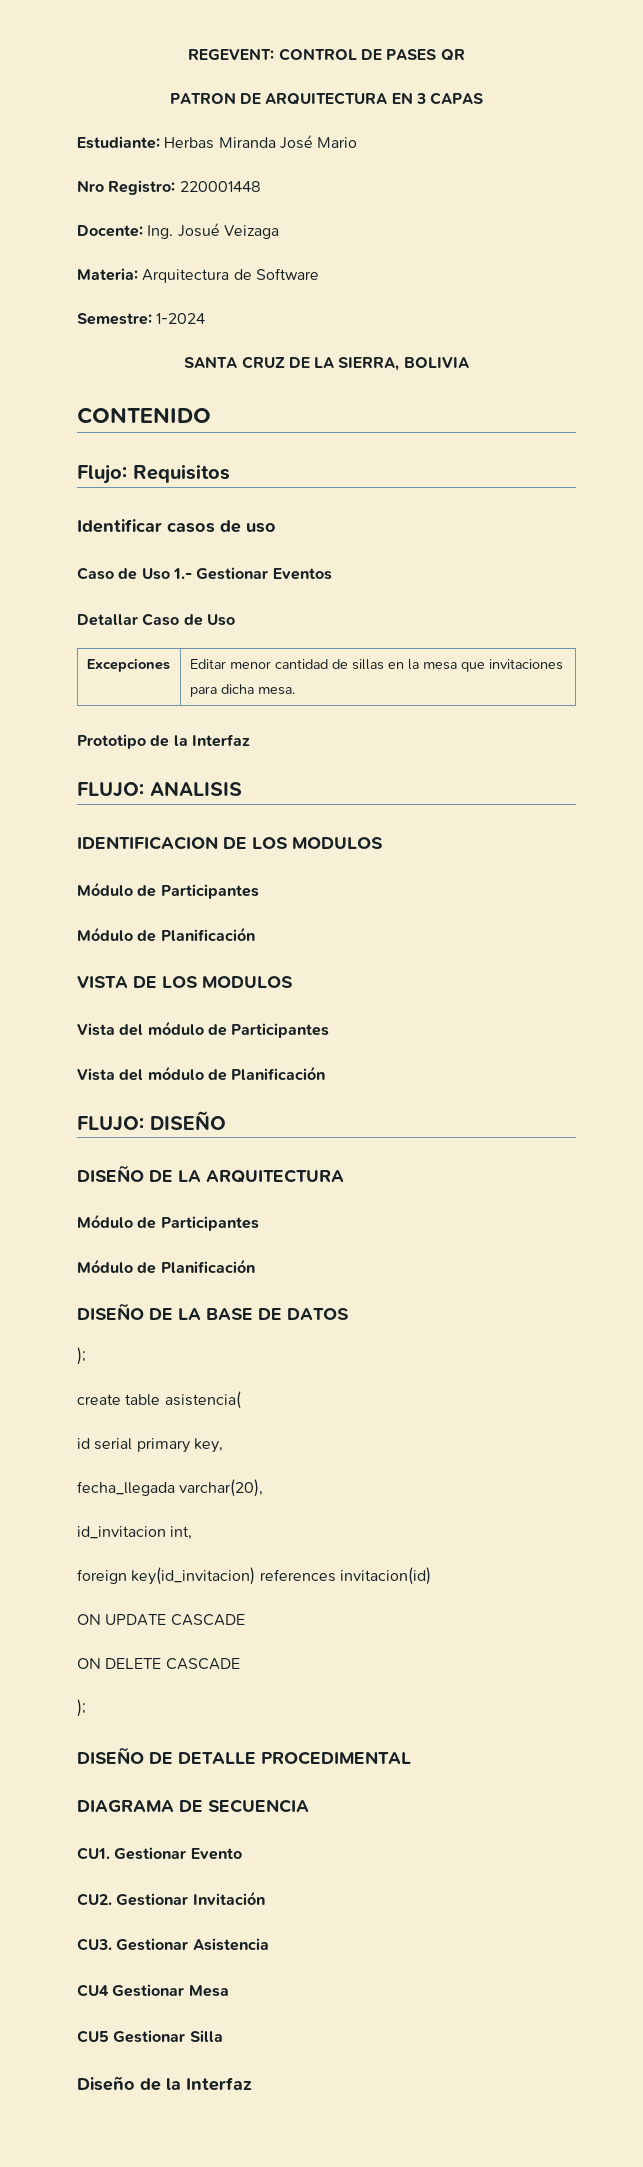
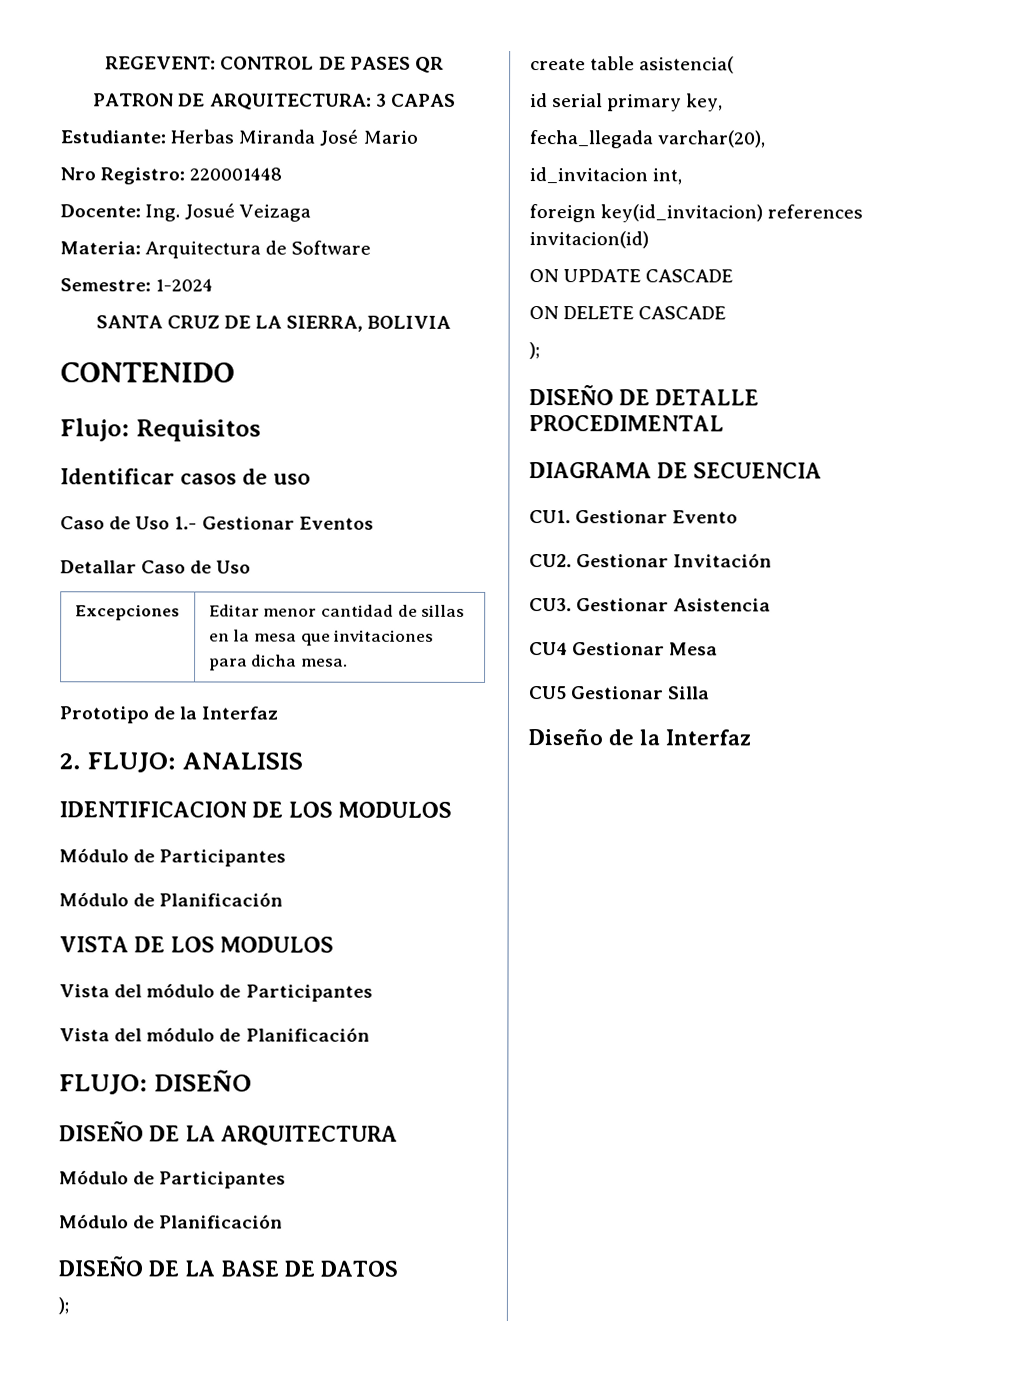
[265,92,413,105] ARQUITECTURA EN -> [209,93,372,110] ARQUITECTURA:
(250, 740) none -> [59,753,81,770] 2.

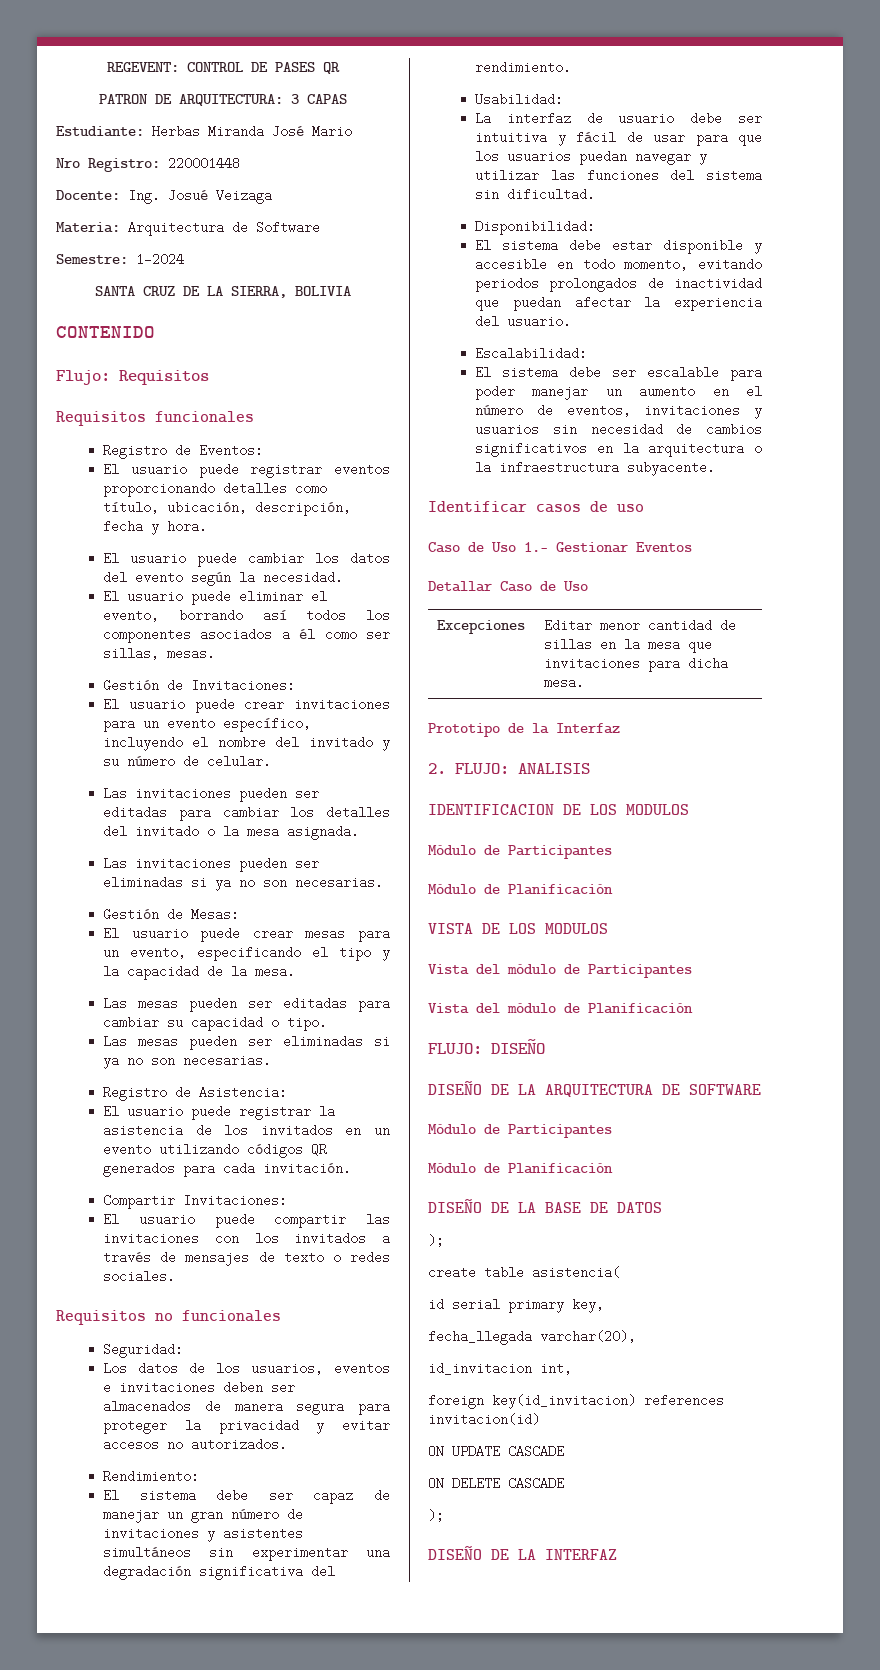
(261, 430) none -> [56,411,254,426] [103,444,264,459] [103,463,390,478] [103,482,328,497] [103,501,352,516] [103,520,208,535] [103,552,390,567] [103,571,344,586] [103,590,328,605] [103,609,390,622] [103,628,390,643] [103,647,216,660] [103,679,296,692] [103,698,390,713] [103,717,312,732] [103,736,390,751] [103,755,272,768] [103,787,320,802] [103,806,390,821] [103,825,360,840] [103,857,320,872] [103,876,384,891] [103,908,240,921] [103,927,390,942] [103,946,390,961] [103,965,296,980] [103,997,390,1012] [103,1016,328,1031] [103,1035,390,1050] [103,1054,272,1069] [103,1086,288,1101] [103,1105,336,1120] [103,1124,390,1137] [103,1143,328,1158] [103,1162,352,1177] [103,1194,288,1209] [103,1213,390,1228] [103,1232,390,1245] [103,1251,390,1266] [103,1270,176,1283] [56,1310,281,1325] [103,1343,184,1358] [103,1362,390,1375] [103,1381,296,1394] [103,1400,390,1415] [103,1419,390,1434] [103,1438,288,1451] [103,1470,200,1483] [103,1489,390,1504] [103,1508,304,1523] [103,1527,304,1542] [103,1546,390,1561] [103,1565,336,1580] [475,61,572,74] [475,93,564,106] [475,112,762,125] [475,131,762,146] [475,150,708,165] [475,169,762,182] [475,188,596,201] [475,220,596,235] [475,239,762,254] [475,258,762,271] [475,277,762,292] [475,296,762,311] [475,315,572,328] [475,347,588,360] [475,366,762,381] [475,385,762,400] [475,404,762,419] [475,423,762,436] [475,442,762,457] [475,461,716,476] // Requisitos funcionales // Registro de Eventos: // El usuario puede registrar eventos proporcionando detalles como título, ubicación, descripción, fecha y hora. // El usuario puede cambiar los datos del evento según la necesidad. // El usuario puede eliminar el evento, borrando así todos los componentes asociados a él como ser sillas, mesas. // Gestión de Invitaciones: // El usuario puede crear invitaciones para un evento específico, incluyendo el nombre del invitado y su número de celular. // Las invitaciones pueden ser editadas para cambiar los detalles del invitado o la mesa asignada. // Las invitaciones pueden ser eliminadas si ya no son necesarias. // Gestión de Mesas: // El usuario puede crear mesas para un evento, especificando el tipo y la capacidad de la mesa. // Las mesas pueden ser editadas para cambiar su capacidad o tipo. // Las mesas pueden ser eliminadas si ya no son necesarias. // Registro de Asistencia: // El usuario puede registrar la asistencia de los invitados en un evento utilizando códigos QR generados para cada invitación. // Compartir Invitaciones: // El usuario puede compartir las invitaciones con los invitados a través de mensajes de texto o redes sociales. // Requisitos no funcionales // Seguridad: // Los datos de los usuarios, eventos e invitaciones deben ser almacenados de manera segura para proteger la privacidad y evitar accesos no autorizados. // Rendimiento: // El sistema debe ser capaz de manejar un gran número de invitaciones y asistentes simultáneos sin experimentar una degradación significativa del rendimiento. // Usabilidad: // La interfaz de usuario debe ser intuitiva y fácil de usar para que los usuarios puedan navegar y utilizar las funciones del sistema sin dificultad. // Disponibilidad: // El sistema debe estar disponible y accesible en todo momento, evitando periodos prolongados de inactividad que puedan afectar la experiencia del usuario. // Escalabilidad: // El sistema debe ser escalable para poder manejar un aumento en el número de eventos, invitaciones y usuarios sin necesidad de cambios significativos en la arquitectura o la infraestructura subyacente.
(398, 1135) none -> [662,1084,761,1095] DE SOFTWARE
[655,389,759,406] [529,415,724,432] [529,462,822,479] [529,510,739,524] [529,553,773,568] [529,598,772,612] [529,642,719,656] [528,686,711,700] [528,728,751,746] DETALLE PROCEDIMENTAL // DIAGRAMA DE SECUENCIA // CU1. Gestionar Evento // CU2. Gestionar Invitación // CU3. Gestionar Asistencia // CU4 Gestionar Mesa // CU5 Gestionar Silla // Diseño de la Interfaz -> [518,1549,617,1560] LA INTERFAZ

